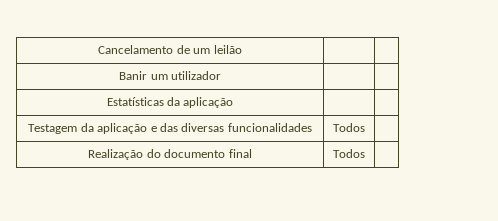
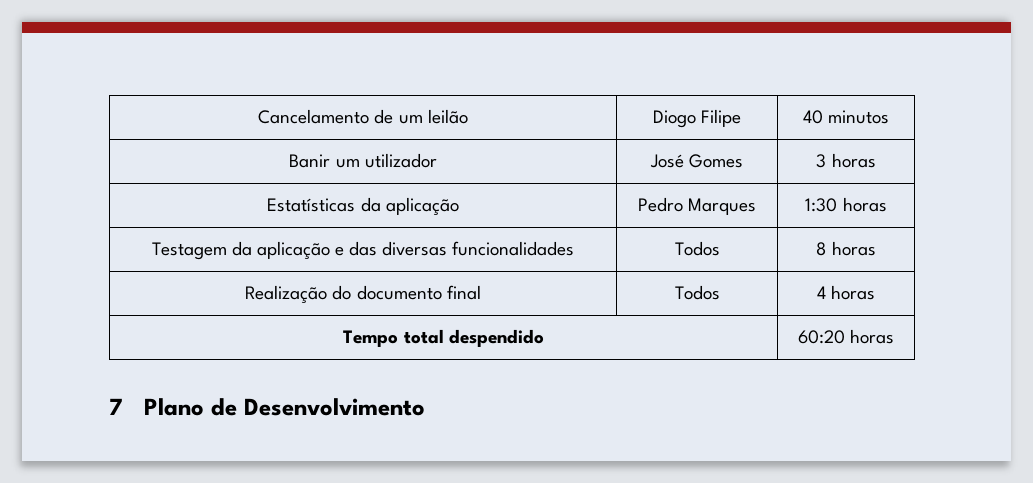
(242, 49) | -> [652,109,742,128] [802,110,890,124] Diogo Filipe | 40 minutos
(221, 75) | -> [649,154,744,168] [816,153,876,168] José Gomes | 3 horas
(234, 102) | -> [637,197,757,215] [805,197,887,212] Pedro Marques | 1:30 horas
(365, 127) none -> [816,241,876,256] 8 horas
(365, 153) none -> [816,285,876,300] [343,329,544,347] [797,329,895,344] [109,398,425,416] 4 horas // Tempo total despendido | 60:20 horas // 7 Plano de Desenvolvimento

